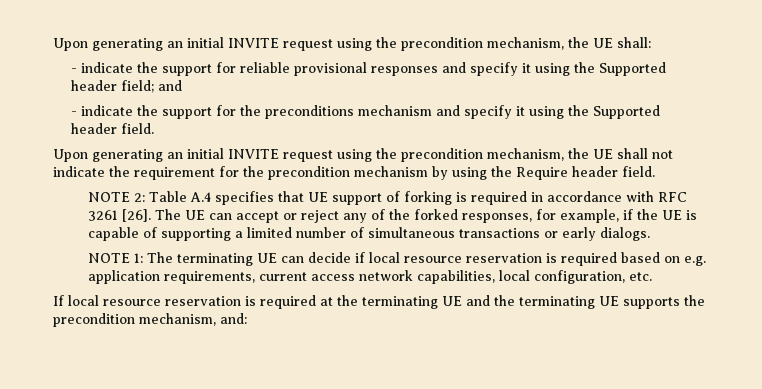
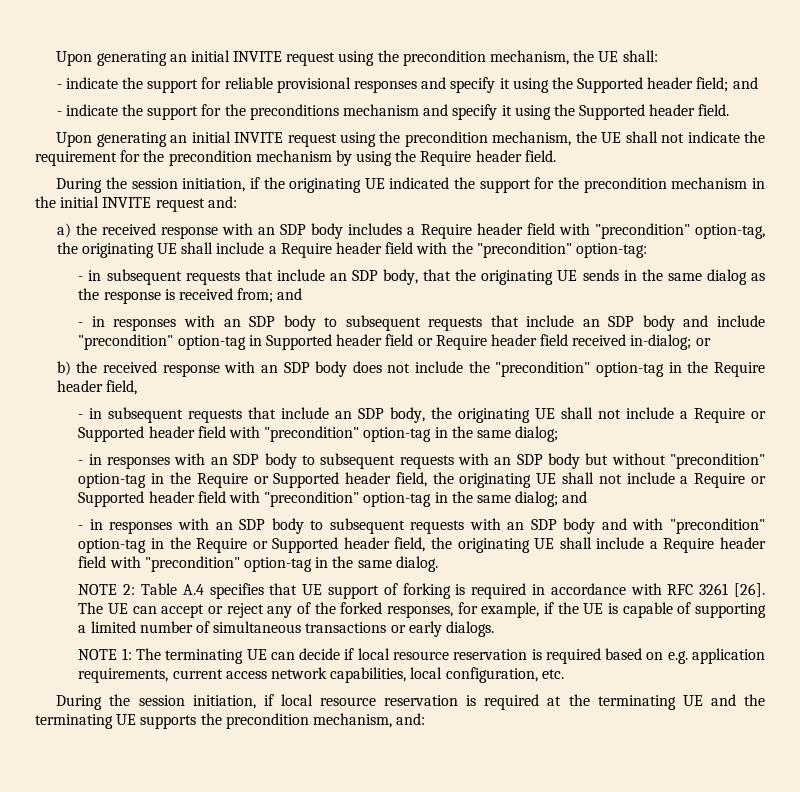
(655, 171) none -> [56,177,765,193] [35,196,237,212] [56,223,765,239] [56,242,647,258] [78,269,766,285] [78,288,303,304] [78,315,765,331] [78,334,711,350] [56,361,766,377] [56,380,137,395] [78,407,766,423] [78,426,559,442] [78,453,765,469] [78,472,766,488] [78,491,588,507] [78,518,765,534] [78,537,766,553] [78,556,438,572] // During the session initiation, if the originating UE indicated the support for the precondition mechanism in the initial INVITE request and: // a) the received response with an SDP body includes a Require header field with "precondition" option-tag, the originating UE shall include a Require header field with the "precondition" option-tag: // - in subsequent requests that include an SDP body, that the originating UE sends in the same dialog as the response is received from; and // - in responses with an SDP body to subsequent requests that include an SDP body and include "precondition" option-tag in Supported header field or Require header field received in-dialog; or // b) the received response with an SDP body does not include the "precondition" option-tag in the Require header field, // - in subsequent requests that include an SDP body, the originating UE shall not include a Require or Supported header field with "precondition" option-tag in the same dialog; // - in responses with an SDP body to subsequent requests with an SDP body but without "precondition" option-tag in the Require or Supported header field, the originating UE shall not include a Require or Supported header field with "precondition" option-tag in the same dialog; and // - in responses with an SDP body to subsequent requests with an SDP body and with "precondition" option-tag in the Require or Supported header field, the originating UE shall include a Require header field with "precondition" option-tag in the same dialog.
[53,295,64,306] If -> [56,694,274,710] During the session initiation, if

